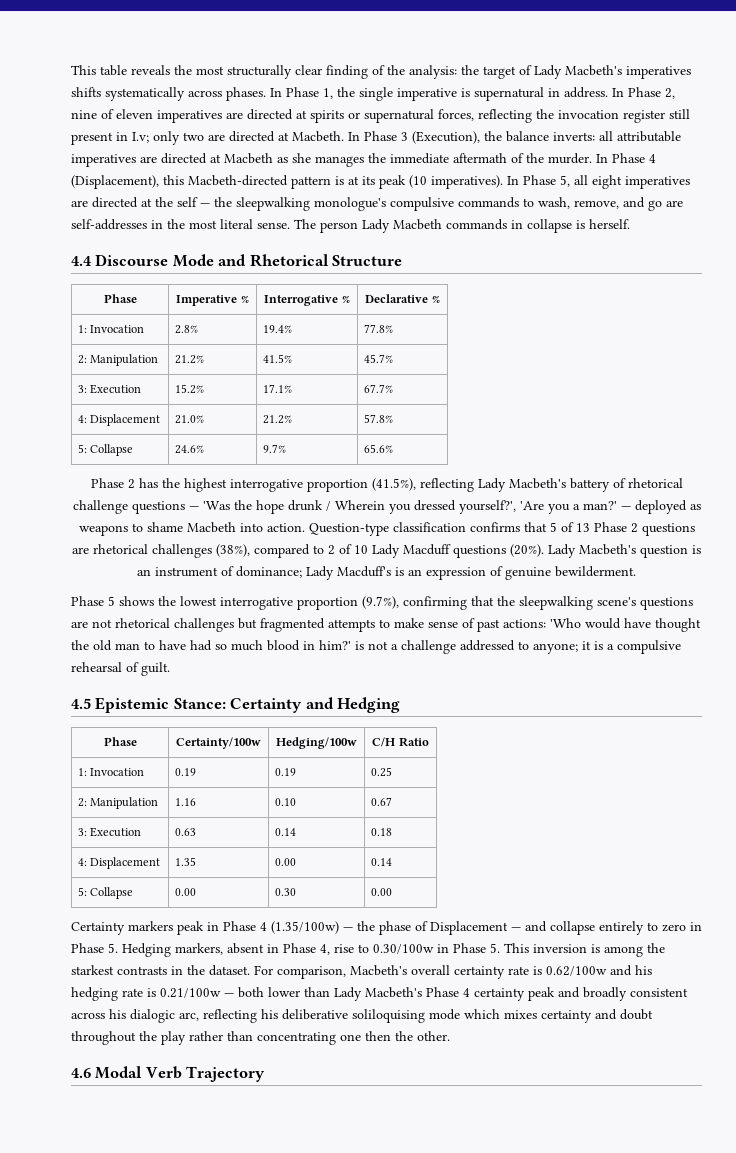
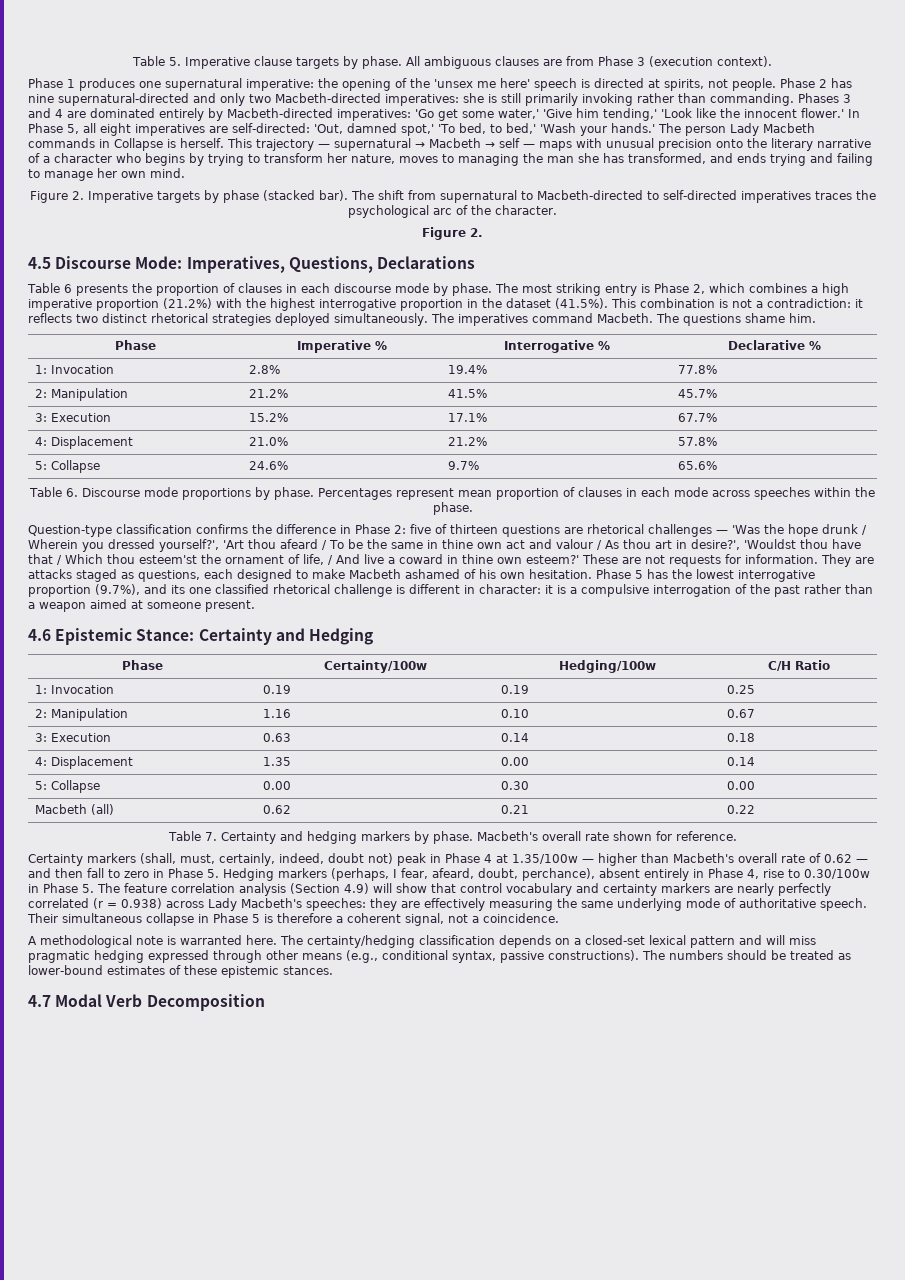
[71,65,691,79] [71,87,675,101] [71,109,690,123] [71,131,681,145] [71,153,656,167] [71,175,503,189] This table reveals the most structurally clear finding of the analysis: the target of Lady Macbeth's imperatives shifts systematically across phases. In Phase 1, the single imperative is supernatural in address. In Phase 2, nine of eleven imperatives are directed at spirits or supernatural forces, reflecting the invocation register still present in I.v; only two are directed at Macbeth. In Phase 3 (Execution), the balance inverts: all attributable imperatives are directed at Macbeth as she manages the immediate aftermath of the murder. In Phase 4 (Displacement), this Macbeth-directed pattern is at its peak (10 imperatives). -> [132,56,772,69] [28,78,852,91] [28,93,851,106] [28,108,844,121] Table 5. Imperative clause targets by phase. All ambiguous clauses are from Phase 3 (execution context). // Phase 1 produces one supernatural imperative: the opening of the 'unsex me here' speech is directed at spirits, not people. Phase 2 has nine supernatural-directed and only two Macbeth-directed imperatives: she is still primarily invoking rather than commanding. Phases 3 and 4 are dominated entirely by Macbeth-directed imperatives: 'Go get some water,' 'Give him tending,' 'Look like the innocent flower.'
[92,197,683,211] [71,219,290,230] directed at the self — the sleepwalking monologue's compulsive commands to wash, remove, and go are self-addresses in the most literal sense. -> [232,123,655,136] self-directed: 'Out, damned spot,' 'To bed, to bed,' 'Wash your hands.'
[527,219,572,233] collapse -> [114,138,163,151] Collapse
[71,254,403,267] // 4.4 Discourse Mode and Rhetorical Structure -> [227,138,871,151] [28,153,873,166] [28,168,185,181] [29,190,876,203] [348,205,558,218] [422,227,483,240] [28,256,475,273] [27,283,849,296] [28,298,863,311] [28,313,816,326] This trajectory — supernatural → Macbeth → self — maps with unusual precision onto the literary narrative of a character who begins by trying to transform her nature, moves to managing the man she has transformed, and ends trying and failing to manage her own mind. // Figure 2. Imperative targets by phase (stacked bar). The shift from supernatural to Macbeth-directed to self-directed imperatives traces the psychological arc of the character. // Figure 2. // 4.5 Discourse Mode: Imperatives, Questions, Declarations // Table 6 presents the proportion of clauses in each discourse mode by phase. The most striking entry is Phase 2, which combines a high imperative proportion (21.2%) with the highest interrogative proportion in the dataset (41.5%). This combination is not a contradiction: it reflects two distinct rhetorical strategies deployed simultaneously. The imperatives command Macbeth. The questions shame him.
[90,478,683,492] [72,500,185,514] Phase 2 has the highest interrogative proportion (41.5%), reflecting Lady Macbeth's battery of rhetorical challenge questions -> [29,487,875,500] [432,502,473,515] [28,524,712,537] Table 6. Discourse mode proportions by phase. Percentages represent mean proportion of clauses in each mode across speeches within the phase. // Question-type classification confirms the difference in Phase 2: five of thirteen questions are rhetorical challenges
[519,500,701,514] [78,522,695,536] [72,544,701,558] [137,566,636,580] [71,596,154,606] 'Are you a man?' — deployed as weapons to shame Macbeth into action. Question-type classification confirms that 5 of 13 Phase 2 questions are rhetorical challenges (38%), compared to 2 of 10 Lady Macduff questions (20%). Lady Macbeth's question is an instrument of dominance; Lady Macduff's is an expression of genuine bewilderment. // Phase 5 shows -> [223,539,861,550] [28,554,874,567] [28,569,668,582] 'Art thou afeard / To be the same in thine own act and valour / As thou art in desire?', 'Wouldst thou have that / Which thou esteem'st the ornament of life, / And live a coward in thine own esteem?' These are not requests for information. They are attacks staged as questions, each designed to make Macbeth ashamed of his own hesitation. Phase 5 has
[403,596,693,610] [71,618,701,632] [71,640,681,654] [71,662,170,676] [71,698,91,709] confirming that the sleepwalking scene's questions are not rhetorical challenges but fragmented attempts to make sense of past actions: 'Who would have thought the old man to have had so much blood in him?' is not a challenge addressed to anyone; it is a compulsive rehearsal of guilt. // 4.5 -> [144,584,873,597] [28,599,255,612] [28,629,51,641] and its one classified rhetorical challenge is different in character: it is a compulsive interrogation of the past rather than a weapon aimed at someone present. // 4.6
[71,921,644,935] // Certainty markers peak in Phase 4 (1.35/100w) — the phase of Displacement — and collapse entirely -> [35,804,115,815] [263,805,292,814] [501,805,530,814] [727,805,756,814] [167,831,737,844] [28,853,868,866] [28,868,104,878] // Macbeth (all) | 0.62 | 0.21 | 0.22 // Table 7. Certainty and hedging markers by phase. Macbeth's overall rate shown for reference. // Certainty markers (shall, must, certainly, indeed, doubt not) peak in Phase 4 at 1.35/100w — higher than Macbeth's overall rate of 0.62 — and then fall
[175,943,264,955] markers, absent -> [278,868,689,881] markers (perhaps, I fear, afeard, doubt, perchance), absent entirely
[504,943,665,957] [71,965,652,979] [71,987,688,1001] [71,1009,653,1023] [71,1031,450,1045] [71,1068,91,1078] This inversion is among the starkest contrasts in the dataset. For comparison, Macbeth's overall certainty rate is 0.62/100w and his hedging rate is 0.21/100w — both lower than Lady Macbeth's Phase 4 certainty peak and broadly consistent across his dialogic arc, reflecting his deliberative soliloquising mode which mixes certainty and doubt throughout the play rather than concentrating one then the other. // 4.6 -> [97,883,831,896] [28,898,867,911] [27,913,559,926] [28,935,816,948] [28,950,851,963] [28,965,333,978] [28,995,51,1007] The feature correlation analysis (Section 4.9) will show that control vocabulary and certainty markers are nearly perfectly correlated (r = 0.938) across Lady Macbeth's speeches: they are effectively measuring the same underlying mode of authoritative speech. Their simultaneous collapse in Phase 5 is therefore a coherent signal, not a coincidence. // A methodological note is warranted here. The certainty/hedging classification depends on a closed-set lexical pattern and will miss pragmatic hedging expressed through other means (e.g., conditional syntax, passive constructions). The numbers should be treated as lower-bound estimates of these epistemic stances. // 4.7
[186,1066,266,1082] Trajectory -> [146,994,265,1011] Decomposition

